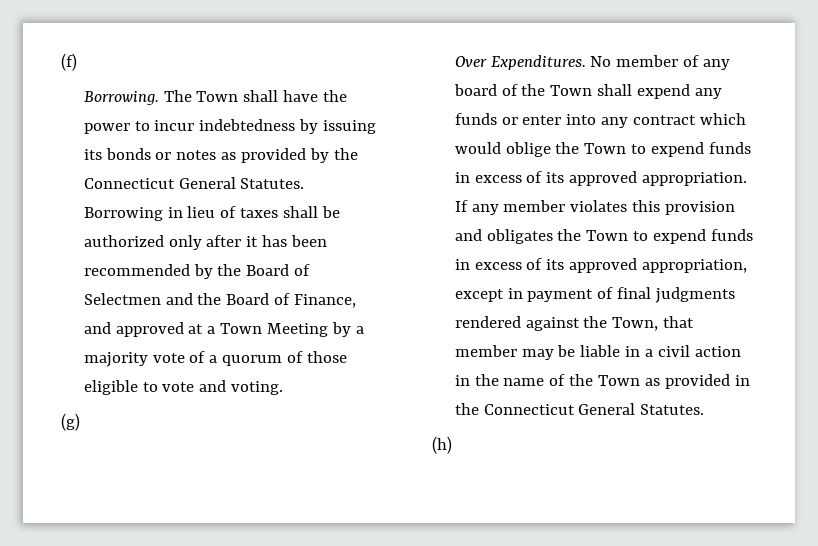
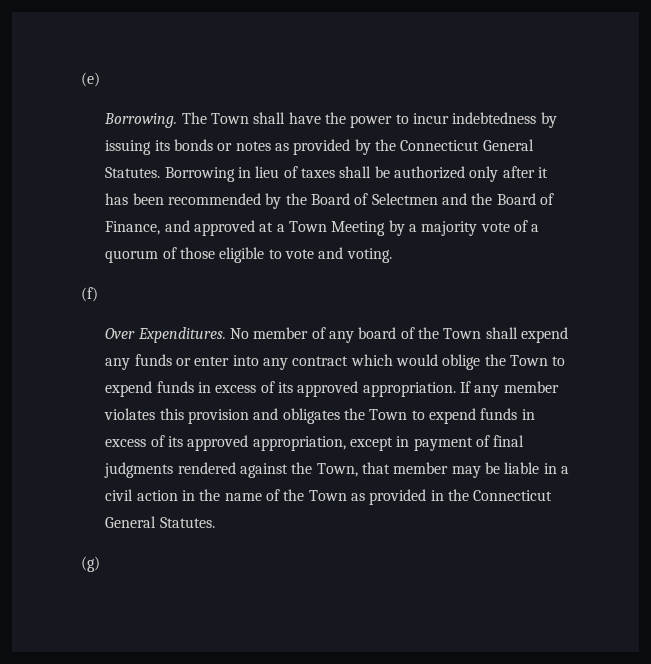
[61,53,77,71] (f) -> [81,72,100,87] (e)
[61,413,80,431] (g) -> [81,287,98,302] (f)
[432,436,452,454] (h) -> [81,556,100,572] (g)

